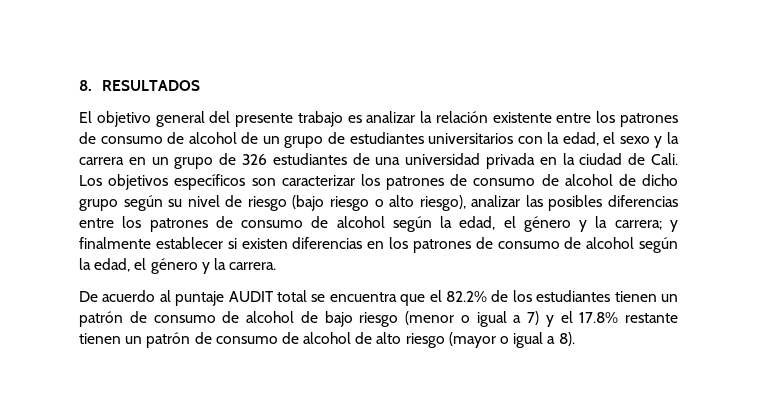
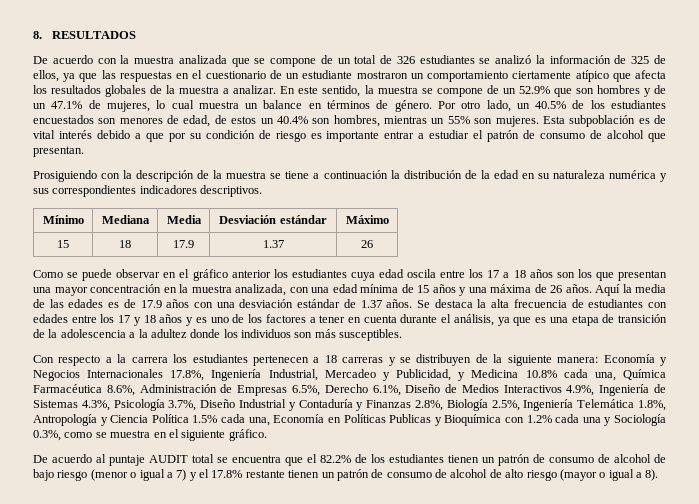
[79,111,678,127] [79,132,679,148] [79,153,678,169] [79,174,678,190] [79,195,678,211] [79,216,678,232] [79,237,678,253] [79,258,277,274] El objetivo general del presente trabajo es analizar la relación existente entre los patrones de consumo de alcohol de un grupo de estudiantes universitarios con la edad, el sexo y la carrera en un grupo de 326 estudiantes de una universidad privada en la ciudad de Cali. Los objetivos específicos son caracterizar los patrones de consumo de alcohol de dicho grupo según su nivel de riesgo (bajo riesgo o alto riesgo), analizar las posibles diferencias entre los patrones de consumo de alcohol según la edad, el género y la carrera; y finalmente establecer si existen diferencias en los patrones de consumo de alcohol según la edad, el género y la carrera. -> [33,55,667,67] [33,70,667,82] [33,85,666,97] [33,100,666,112] [33,115,666,127] [33,130,667,142] [33,146,84,157] [33,170,667,182] [33,185,263,197] [42,215,84,224] [101,215,150,224] [166,215,202,224] [219,215,327,224] [345,215,389,224] [57,240,69,248] [118,240,131,248] [173,240,194,248] [262,240,284,248] [361,240,373,248] [33,269,667,281] [33,284,666,296] [33,299,667,308] [33,314,668,326] [33,329,403,341] [33,354,668,366] [33,369,666,381] [33,384,667,396] [33,399,666,411] [33,414,666,426] [33,429,267,441] De acuerdo con la muestra analizada que se compone de un total de 326 estudiantes se analizó la información de 325 de ellos, ya que las respuestas en el cuestionario de un estudiante mostraron un comportamiento ciertamente atípico que afecta los resultados globales de la muestra a analizar. En este sentido, la muestra se compone de un 52.9% que son hombres y de un 47.1% de mujeres, lo cual muestra un balance en términos de género. Por otro lado, un 40.5% de los estudiantes encuestados son menores de edad, de estos un 40.4% son hombres, mientras un 55% son mujeres. Esta subpoblación es de vital interés debido a que por su condición de riesgo es importante entrar a estudiar el patrón de consumo de alcohol que presentan. // Prosiguiendo con la descripción de la muestra se tiene a continuación la distribución de la edad en su naturaleza numérica y sus correspondientes indicadores descriptivos. // Mínimo | Mediana | Media | Desviación estándar | Máximo // 15 | 18 | 17.9 | 1.37 | 26 // Como se puede observar en el gráfico anterior los estudiantes cuya edad oscila entre los 17 a 18 años son los que presentan una mayor concentración en la muestra analizada, con una edad mínima de 15 años y una máxima de 26 años. Aquí la media de las edades es de 17.9 años con una desviación estándar de 1.37 años. Se destaca la alta frecuencia de estudiantes con edades entre los 17 y 18 años y es uno de los factores a tener en cuenta durante el análisis, ya que es una etapa de transición de la adolescencia a la adultez donde los individuos son más susceptibles. // Con respecto a la carrera los estudiantes pertenecen a 18 carreras y se distribuyen de la siguiente manera: Economía y Negocios Internacionales 17.8%, Ingeniería Industrial, Mercadeo y Publicidad, y Medicina 10.8% cada una, Química Farmacéutica 8.6%, Administración de Empresas 6.5%, Derecho 6.1%, Diseño de Medios Interactivos 4.9%, Ingeniería de Sistemas 4.3%, Psicología 3.7%, Diseño Industrial y Contaduría y Finanzas 2.8%, Biología 2.5%, Ingeniería Telemática 1.8%, Antropología y Ciencia Política 1.5% cada una, Economía en Políticas Publicas y Bioquímica con 1.2% cada una y Sociología 0.3%, como se muestra en el siguiente gráfico.

